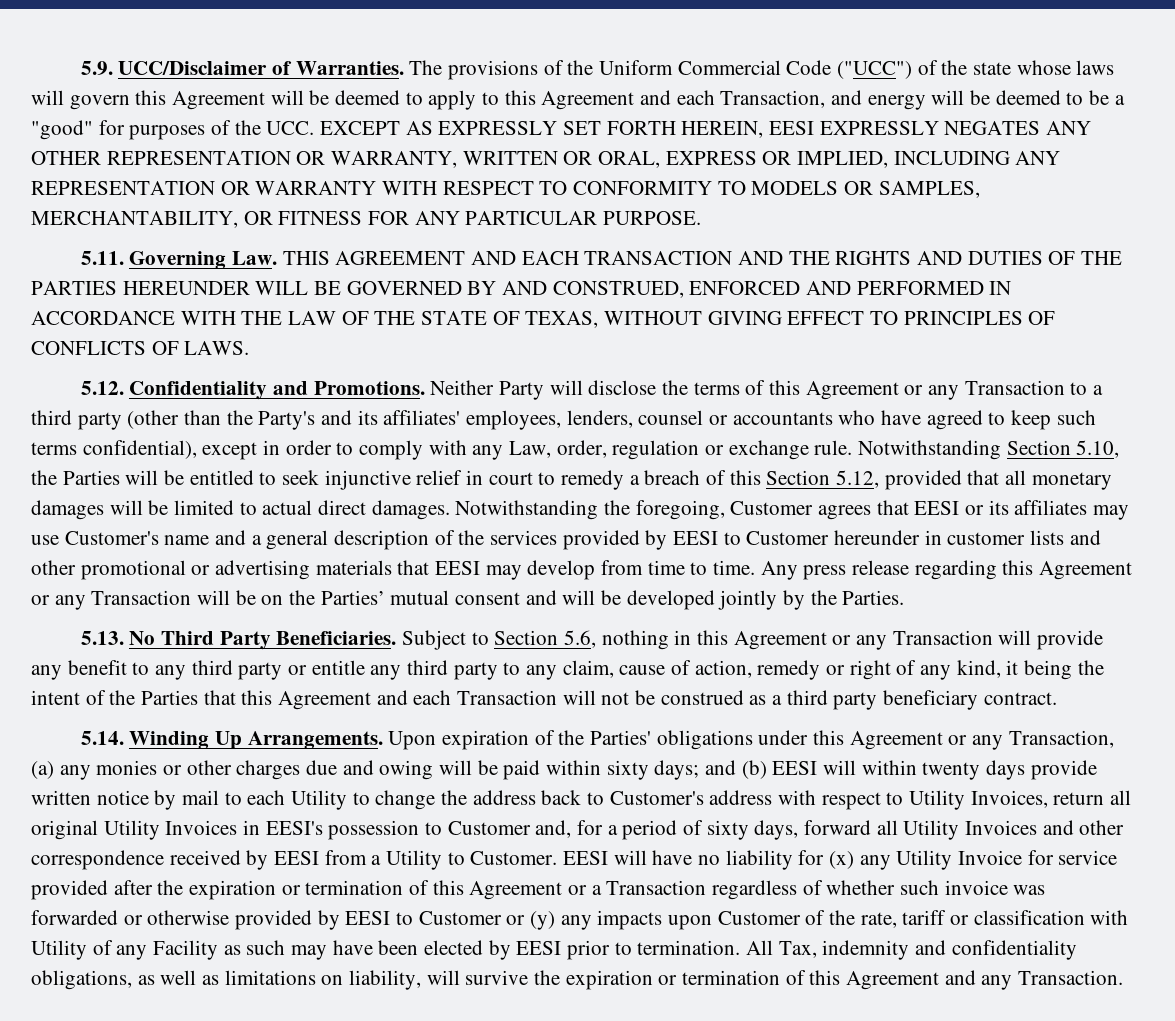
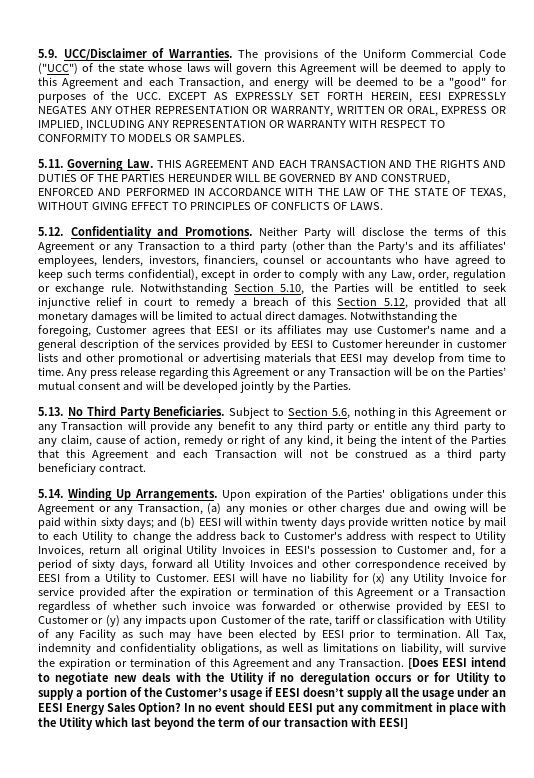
[878,181,980,198] [31,211,702,228] SAMPLES, MERCHANTABILITY, OR FITNESS FOR ANY PARTICULAR PURPOSE. -> [192,134,245,142] SAMPLES.
(633, 419) none -> [148,255,258,267] investors, financiers,
(1124, 977) none -> [408,657,507,669] [38,672,506,685] [38,687,506,700] [38,702,506,715] [38,717,408,730] [Does EESI intend to negotiate new deals with the Utility if no deregulation occurs or for Utility to supply a portion of the Customer’s usage if EESI doesn’t supply all the usage under an EESI Energy Sales Option? In no event should EESI put any commitment in place with the Utility which last beyond the term of our transaction with EESI]

